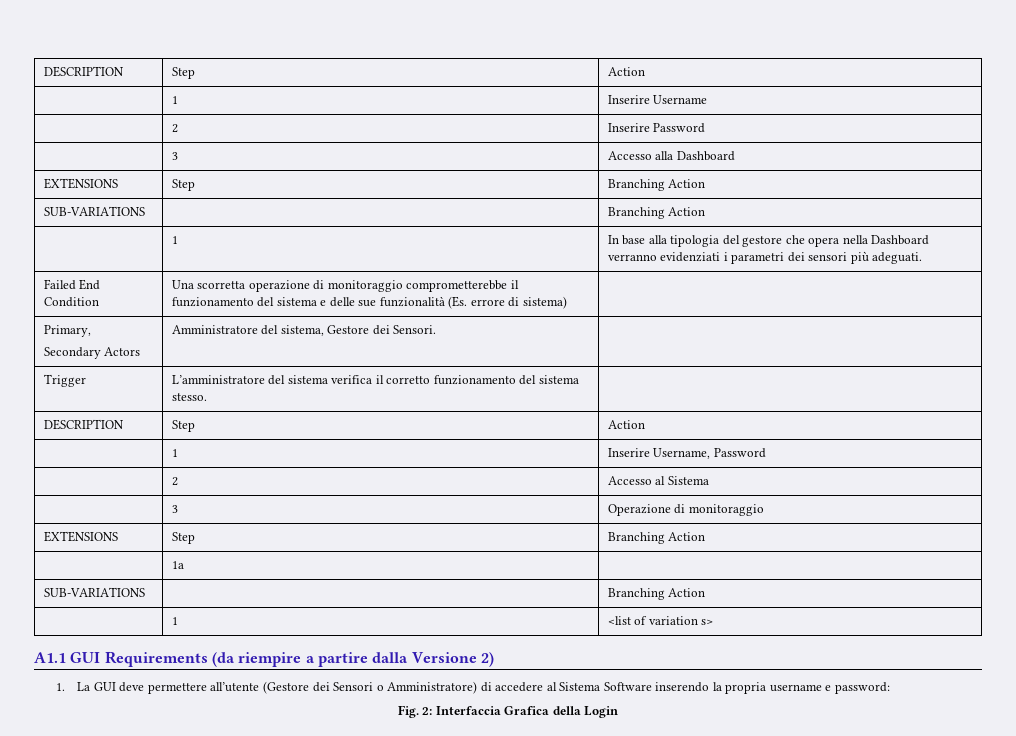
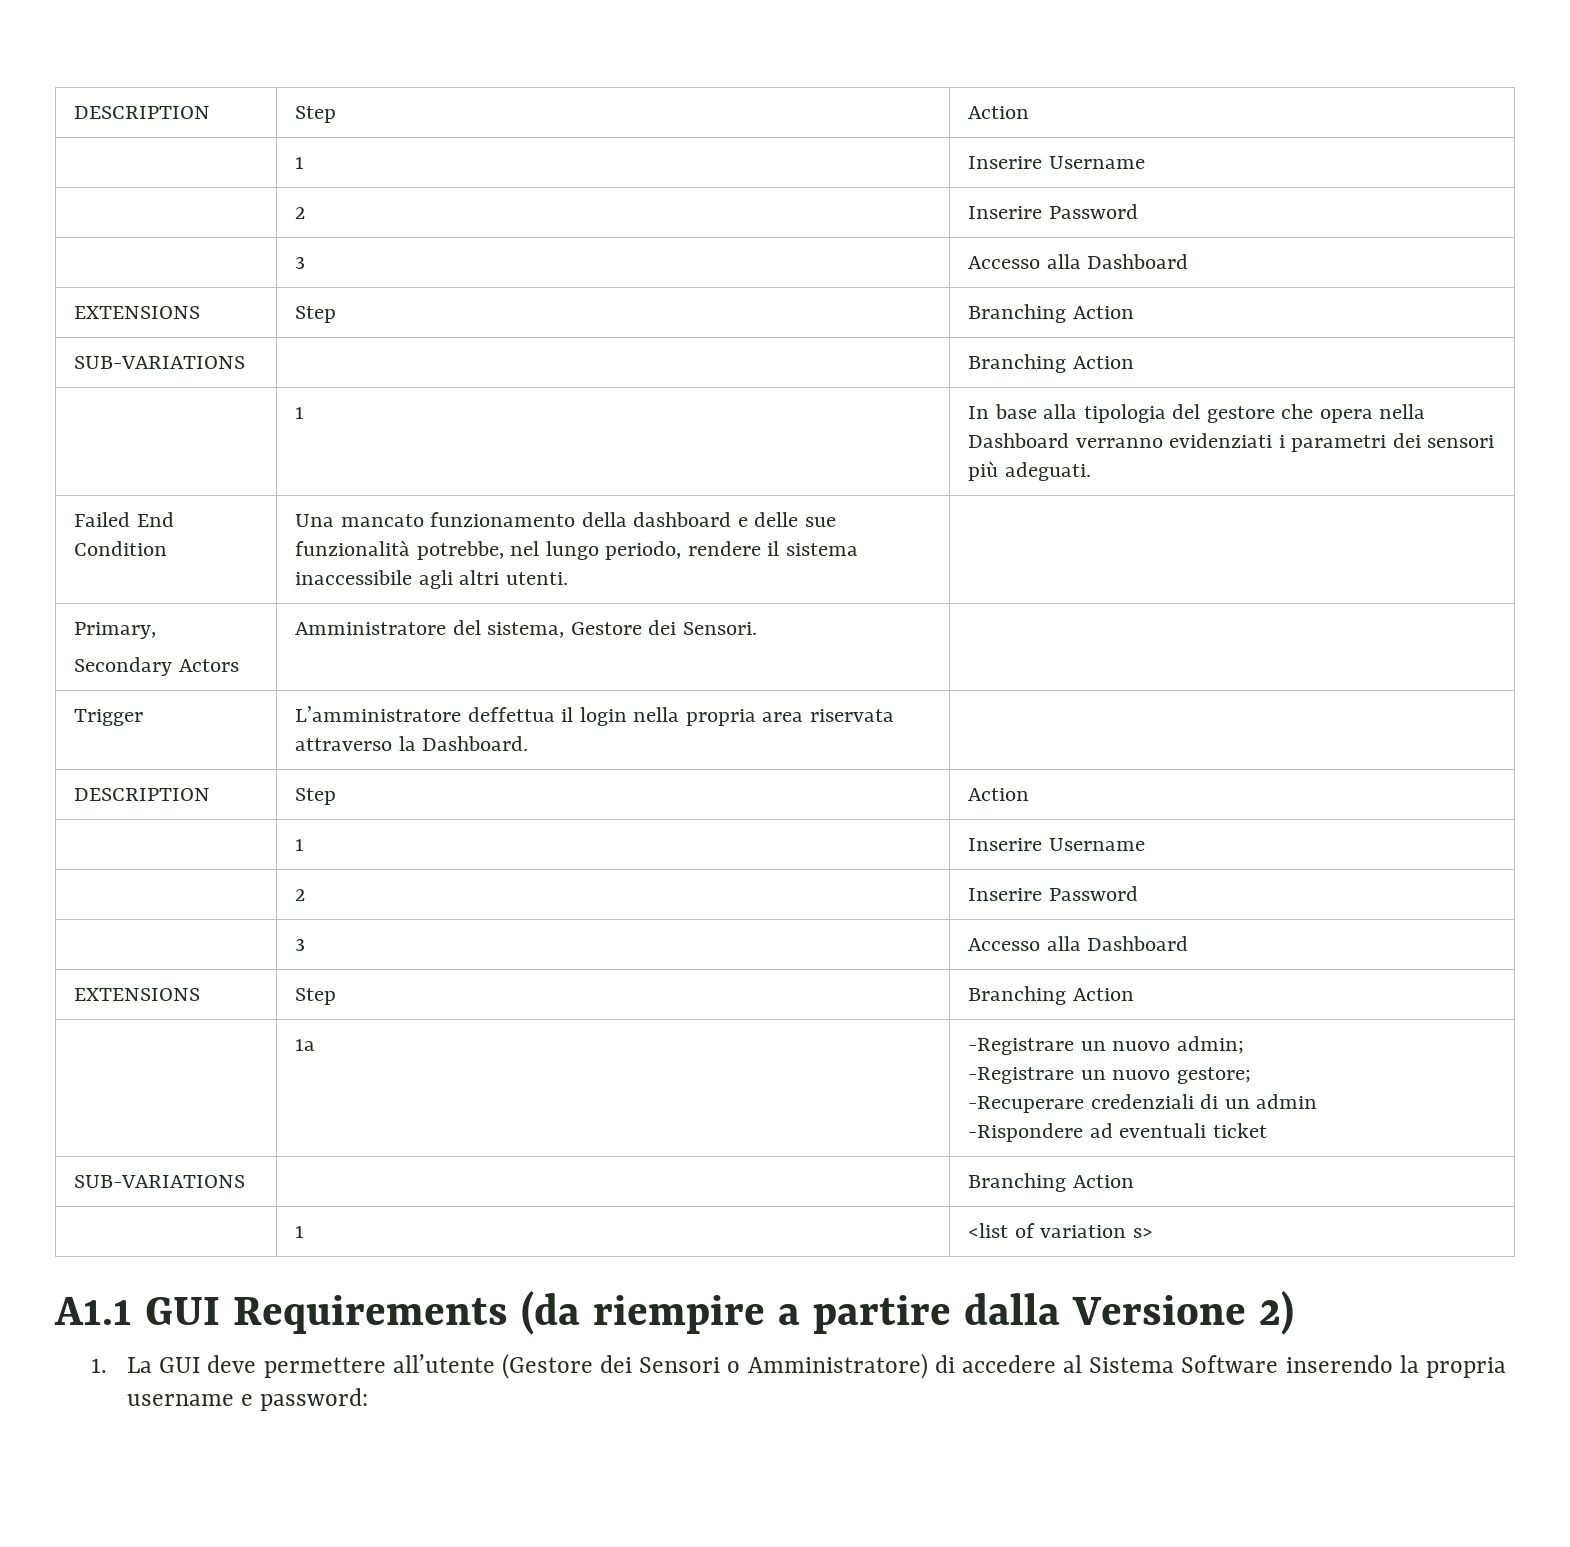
[197,280,519,292] [171,296,567,309] scorretta operazione di monitoraggio comprometterebbe il funzionamento del sistema e delle sue funzionalità (Es. errore di sistema) -> [340,512,836,527] [295,540,858,560] [295,570,568,589] mancato funzionamento della dashboard e delle sue funzionalità potrebbe, nel lungo periodo, rendere il sistema inaccessibile agli altri utenti.
[268,375,579,385] [171,393,207,401] [43,419,124,430] [171,420,195,432] [607,420,645,429] [171,449,178,457] [607,448,766,459] [171,477,178,486] [607,476,709,485] [171,505,178,513] [607,504,764,516] del sistema verifica il corretto funzionamento del sistema stesso. | // DESCRIPTION | Step | Action // | 1 | Inserire Username, Password // | 2 | Accesso al Sistema // | 3 | Operazione di monitoraggio -> [467,707,894,726] [295,736,529,751] [74,788,211,801] [295,788,337,805] [968,788,1030,801] [295,839,305,851] [968,838,1145,851] [295,889,306,901] [968,886,1138,901] [295,938,306,951] [968,936,1189,951] deffettua il login nella propria area riservata attraverso la Dashboard. | // DESCRIPTION | Step | Action // | 1 | Inserire Username // | 2 | Inserire Password // | 3 | Accesso alla Dashboard
(184, 565) none -> [968,1036,1244,1055] [968,1067,1251,1084] [968,1094,1318,1113] [968,1123,1267,1142] -Registrare un nuovo admin; // -Registrare un nuovo gestore; // -Recuperare credenziali di un admin // -Rispondere ad eventuali ticket
[397,705,619,718] // Fig. 2: Interfaccia Grafica della Login -> (369, 1399) none

